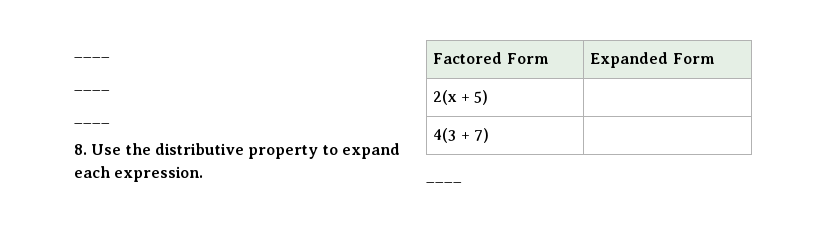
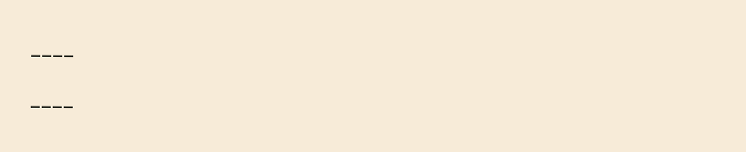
[74,56,110,58] [74,89,110,91] [74,122,110,124] [74,143,401,159] [74,166,204,182] [433,52,549,64] [590,52,715,68] [433,90,489,105] [433,128,490,143] [426,181,462,183] ____ // ____ // ____ // 8. Use the distributive property to expand each expression. // Factored Form | Expanded Form // 2(x + 5) | // 4(3 + 7) | // ____ -> [30,54,75,58] [29,105,74,109] ____ // ____

